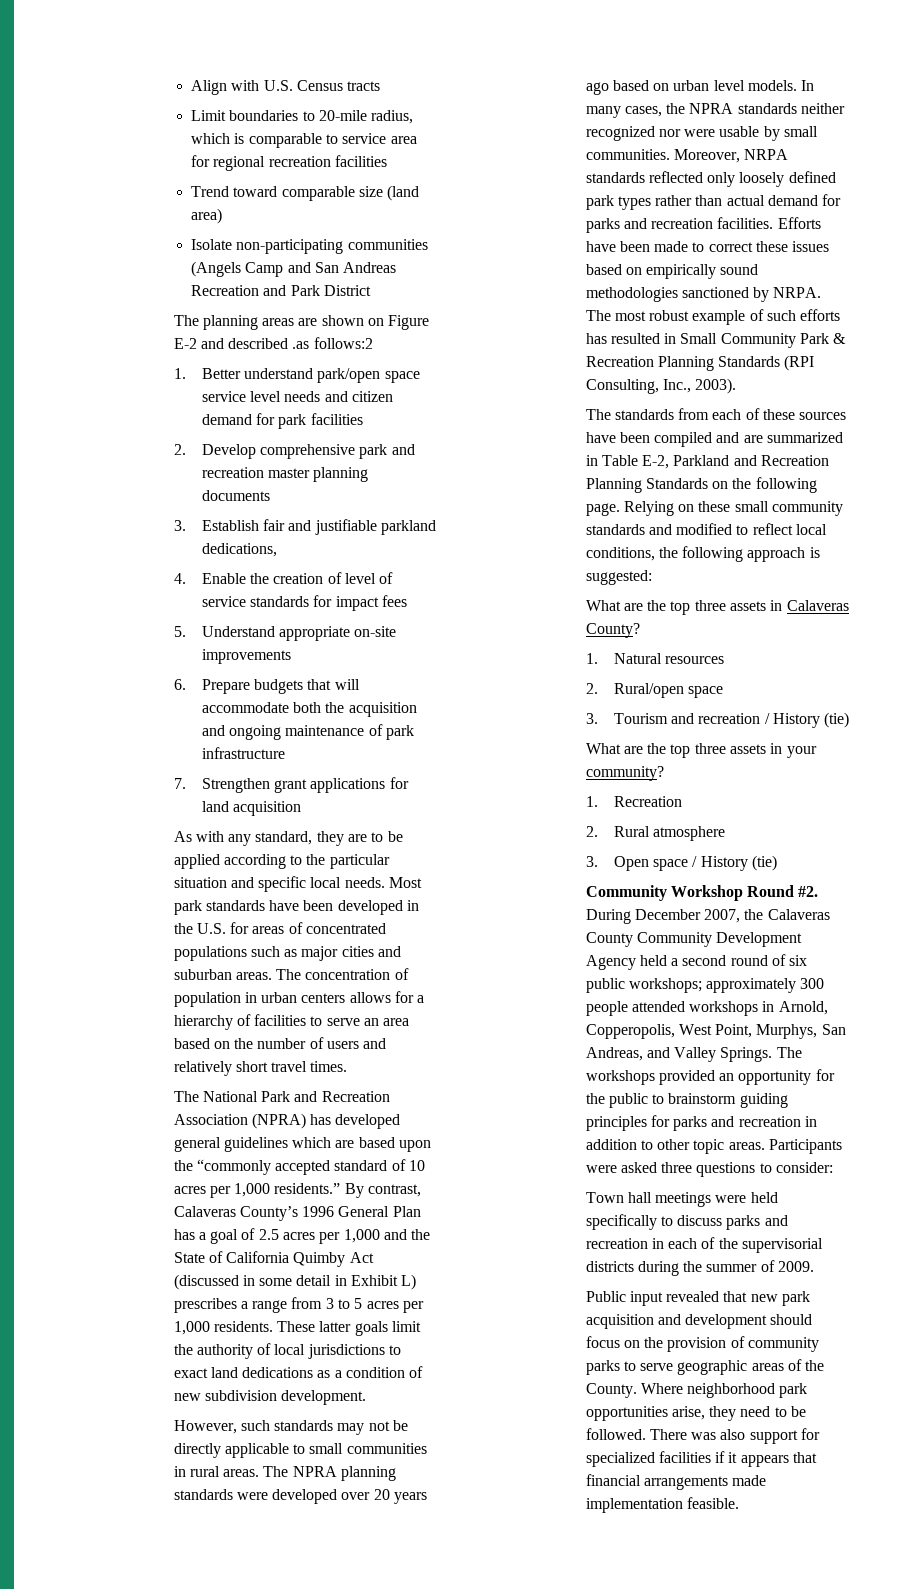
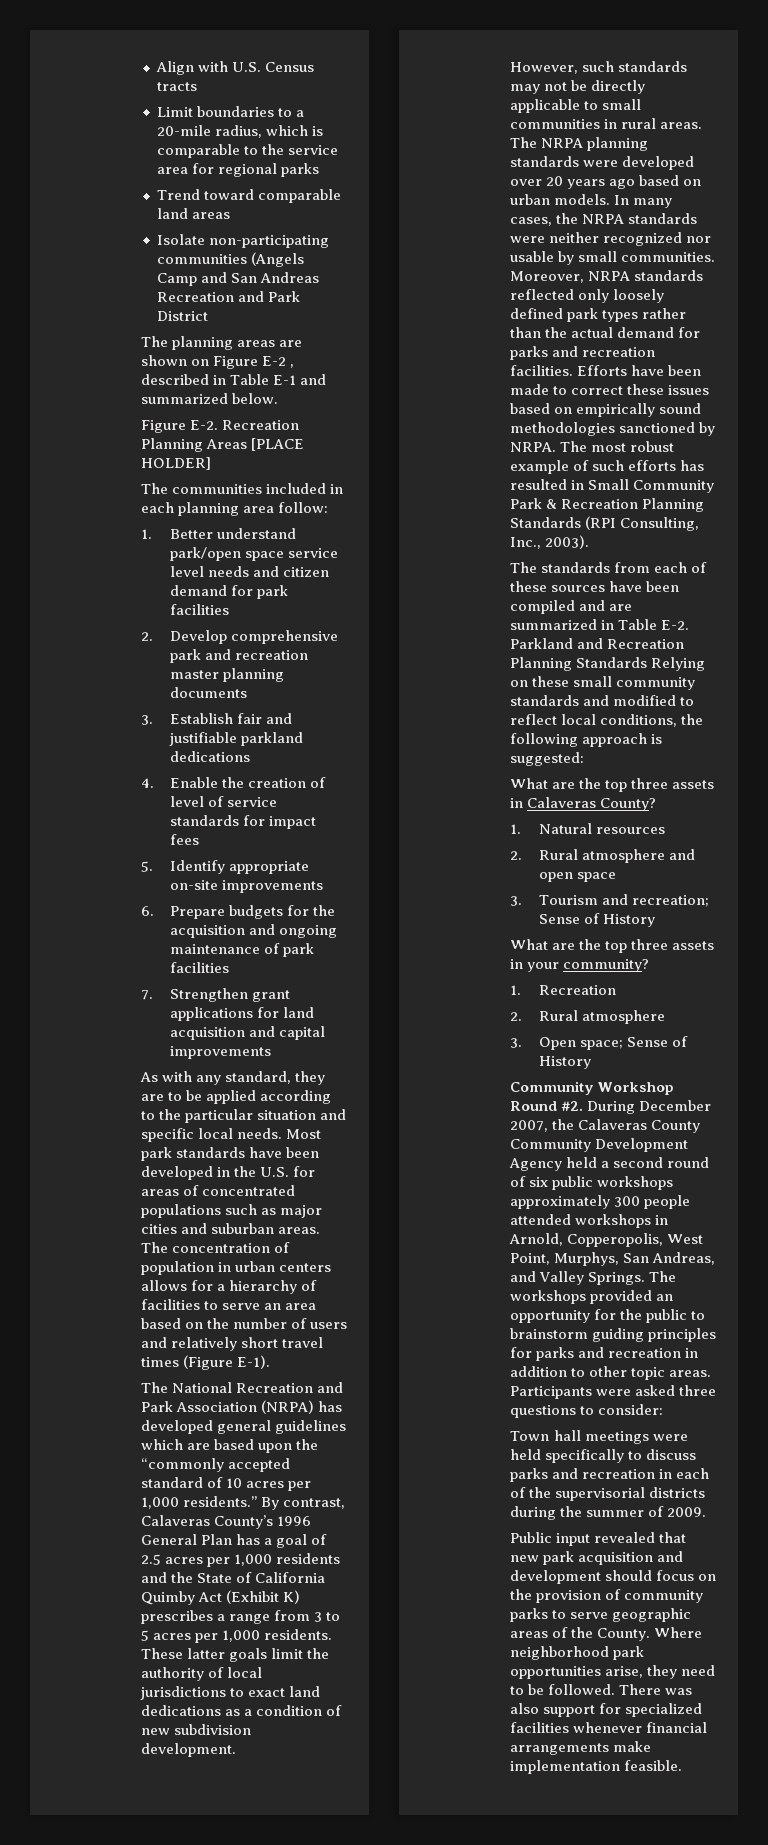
(315, 116) none -> [296,110,305,117] a
(339, 139) none -> [262,144,285,155] the
[268,155,388,167] recreation facilities -> [281,163,320,177] parks
[359,185,420,201] [191,208,223,224] size (land area) -> [157,208,231,219] land areas
[200,337,373,349] and described .as follows:2 -> [289,364,294,368] [140,374,326,385] [140,393,278,404] [140,420,299,433] [140,438,304,452] [140,457,211,470] [140,483,343,494] [140,502,328,516] , described in Table E-1 and summarized below. // Figure E-2. Recreation Planning Areas [PLACE HOLDER] // The communities included in each planning area follow:
[201,543,277,557] dedications, -> [169,751,250,762] dedications
[201,626,275,637] Understand -> [169,860,225,874] Identify
[307,679,360,690] [201,702,321,713] that will accommodate both -> [287,905,310,916] for
[201,747,285,759] infrastructure -> [169,962,229,973] facilities
(301, 808) none -> [248,1026,326,1040] [169,1046,271,1059] and capital improvements
[310,1061,348,1072] times. -> [140,1355,270,1370] times (Figure E-1).
[261,1091,390,1102] [173,1113,306,1129] Park and Recreation Association (NPRA) -> [235,1382,343,1393] [140,1400,314,1414] Recreation and Park Association (NRPA)
(380, 1236) none -> [275,1553,340,1564] residents
[173,1274,417,1290] (discussed in some detail in Exhibit L) -> [225,1590,300,1604] (Exhibit K)
[292,1466,337,1477] NPRA -> [540,138,583,148] NRPA
[713,80,745,91] level -> (550, 199) none
[689,103,797,114] NPRA standards -> [581,213,697,224] [509,236,545,243] NRPA standards were
[684,129,716,137] were -> (711, 239) none
(723, 200) none -> [544,327,567,338] the
[642,455,670,469] E-2, -> [660,620,689,630] E-2.
[712,477,817,493] [585,503,620,516] on the following page. -> (647, 662) none
[613,683,684,698] Rural/open -> [538,849,696,863] [538,872,573,882] Rural atmosphere and open
[698,712,850,728] recreation / History (tie) -> [632,895,710,907] [538,913,656,927] recreation; Sense of History
[652,855,777,871] space / History (tie) -> [579,1036,689,1050] [538,1056,591,1069] space; Sense of History
[628,978,702,993] workshops; -> [596,1176,673,1190] workshops
[715,1451,818,1467] if it appears that -> [572,1722,642,1733] whenever
[732,1475,767,1486] made -> [612,1741,651,1752] make

